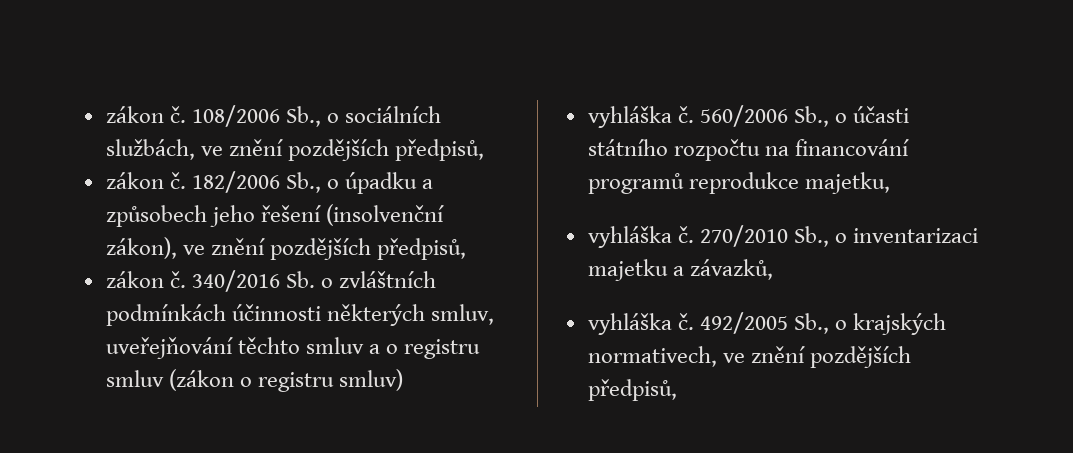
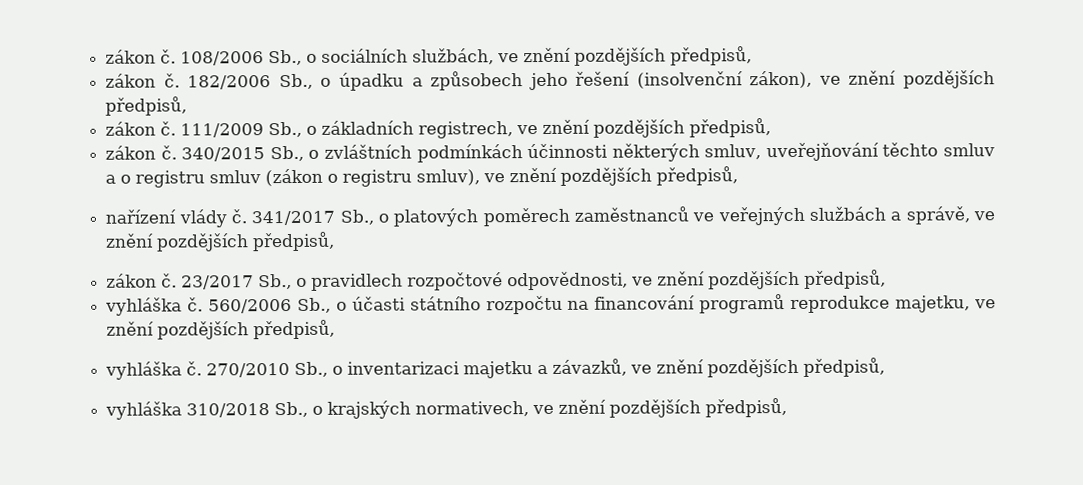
[191,270,315,292] 340/2016 Sb. -> [180,118,772,139] [105,145,304,162] 111/2009 Sb., o základních registrech, ve znění pozdějších předpisů, // zákon č. 340/2015 Sb.,
[339,369,404,391] smluv) -> [416,166,739,186] [105,206,995,228] [105,231,336,252] [106,269,887,291] smluv), ve znění pozdějších předpisů, // nařízení vlády č. 341/2017 Sb., o platových poměrech zaměstnanců ve veřejných službách a správě, ve znění pozdějších předpisů, // zákon č. 23/2017 Sb., o pravidlech rozpočtové odpovědnosti, ve znění pozdějších předpisů,
(890, 183) none -> [974,299,996,309] [106,319,336,340] ve znění pozdějších předpisů,
[587,312,788,335] // vyhláška č. 492/2005 -> [630,357,886,378] [105,401,271,420] ve znění pozdějších předpisů, // vyhláška 310/2018

